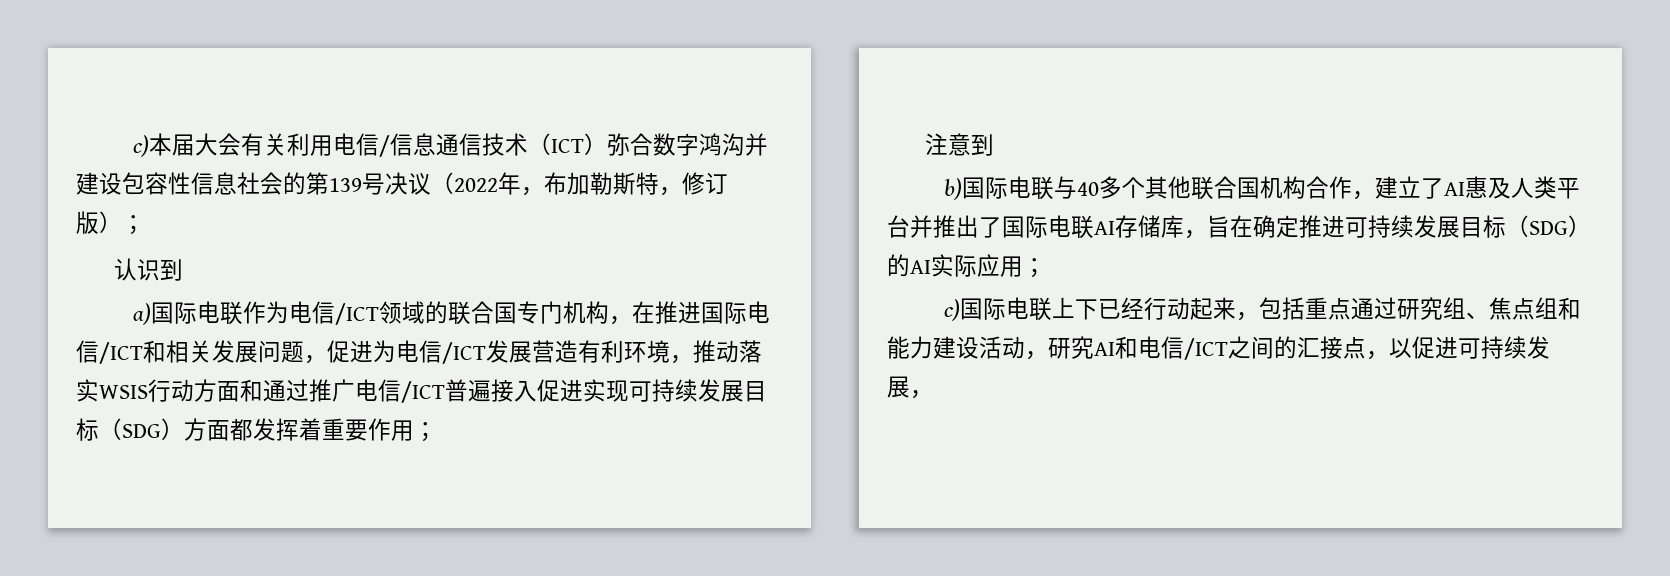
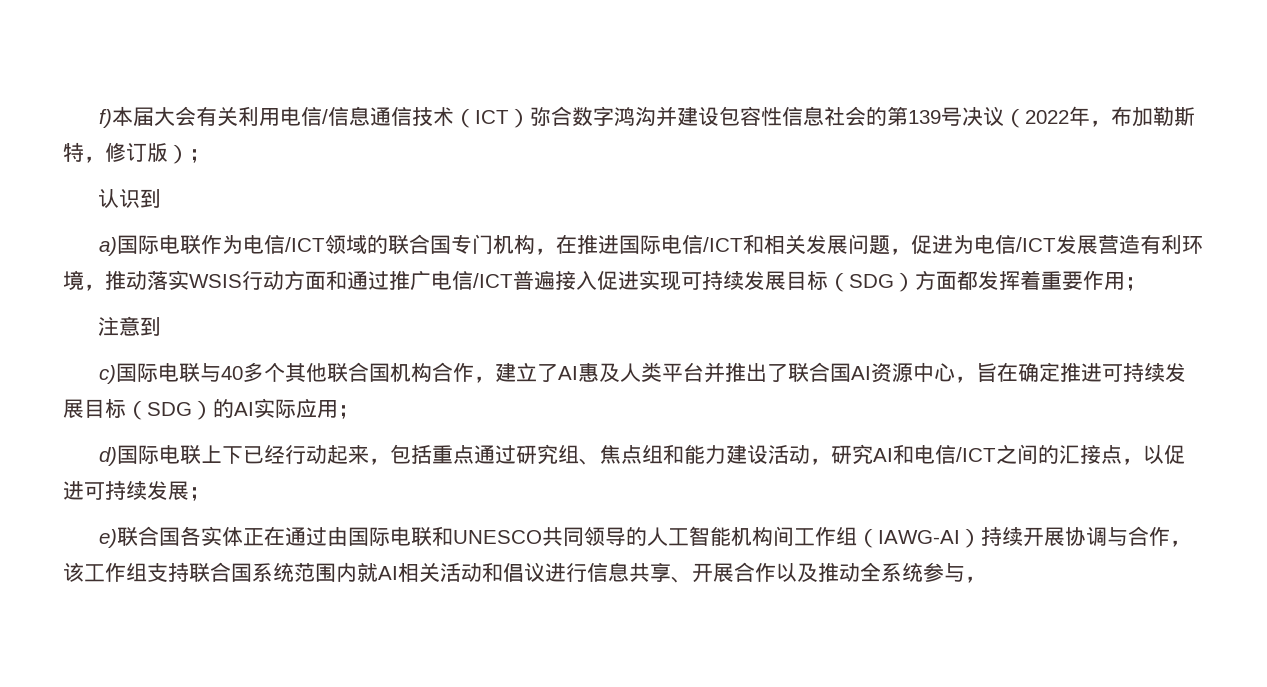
[132,135,149,157] c) -> [98,109,112,128] f)
[943,178,962,200] b) -> [98,365,116,384] c)
[1002,215,1184,239] 国际电联AI存储库 -> [787,362,955,383] 联合国AI资源中心
[943,299,960,321] c) -> [98,447,117,466] d)
(910, 387) none -> [189,487,210,501] [98,526,1191,548] [63,562,965,583] ； // e)联合国各实体正在通过由国际电联和UNESCO共同领导的人工智能机构间工作组（IAWG-AI）持续开展协调与合作，该工作组支持联合国系统范围内就AI相关活动和倡议进行信息共享、开展合作以及推动全系统参与

